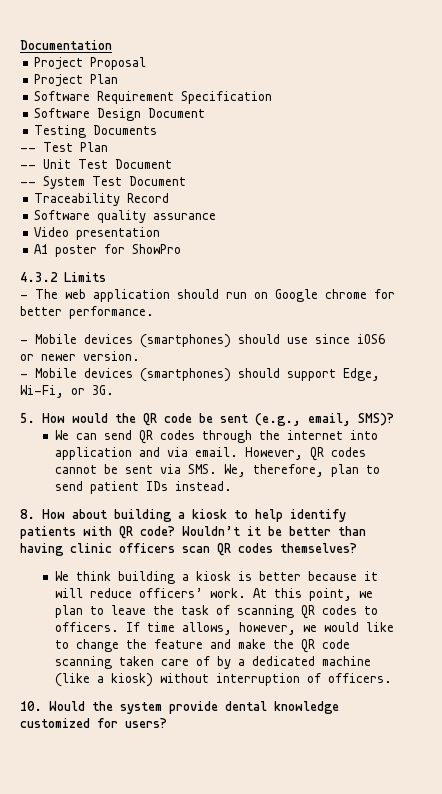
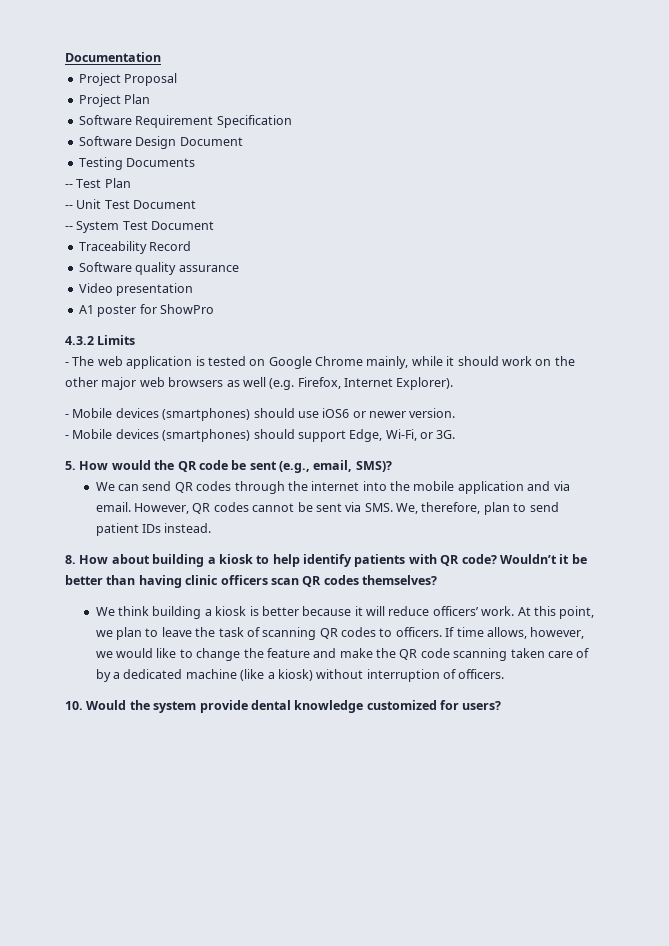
[177,289,395,302] [20,306,154,319] should run on Google chrome for better performance. -> [195,356,575,369] [65,377,454,390] is tested on Google Chrome mainly, while it should work on the other major web browsers as well (e.g. Firefox, Internet Explorer).
[315,334,350,344] since -> (319, 414) none
(378, 435) none -> [390,481,455,491] the mobile

